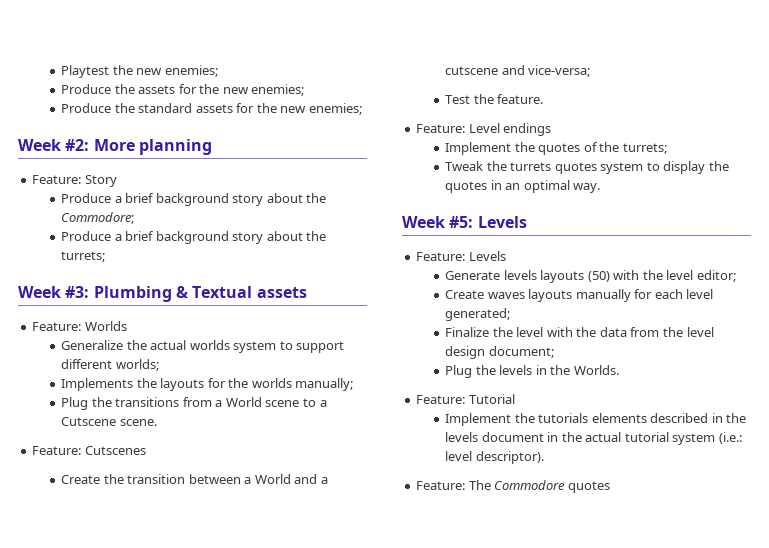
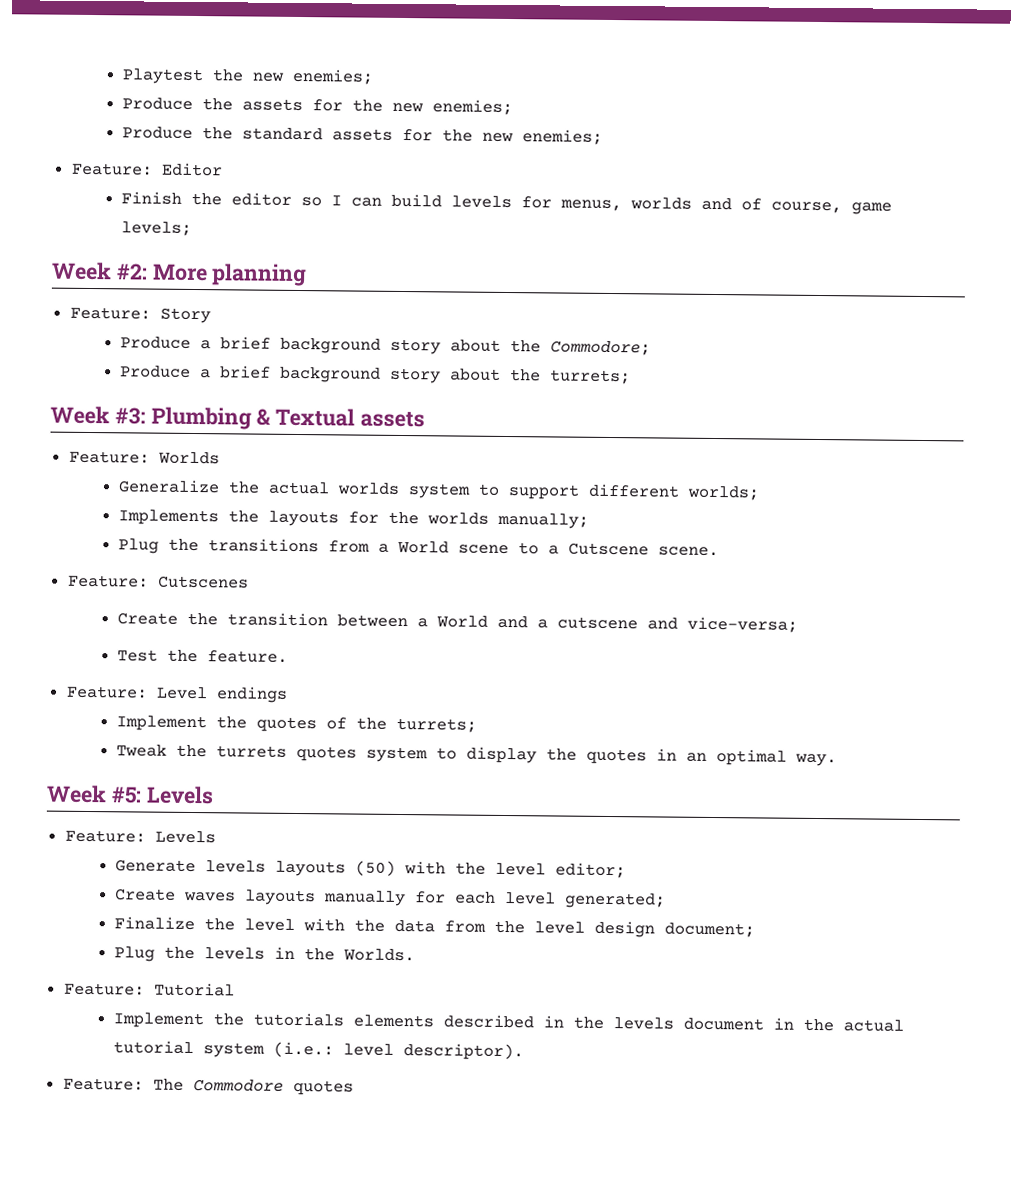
(362, 109) none -> [70,162,223,177] [121,191,893,215] [121,221,193,236] // Feature: Editor // Finish the editor so I can build levels for menus, worlds and of course, game levels;

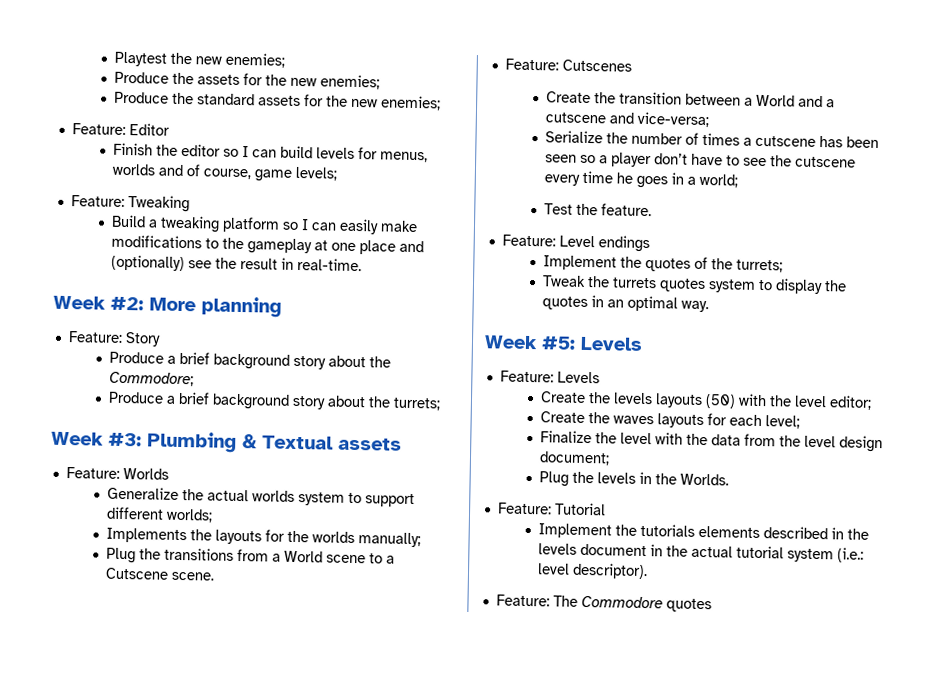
(193, 228) none -> [70,195,190,213] [111,214,419,235] [111,234,425,255] [111,254,363,272] // Feature: Tweaking // Build a tweaking platform so I can easily make modifications to the gameplay at one place and (optionally) see the result in real-time.
(799, 624) none -> [545,130,880,149] [545,152,857,168] [544,170,739,189] // Serialize the number of times a cutscene has been seen so a player don’t have to see the cutscene every time he goes in a world;
[115,859,197,873] Generate -> [540,391,612,404] Create the
(177, 894) none -> [588,412,611,424] the
[323,890,407,907] manually -> (705, 421) none
[505,892,667,909] level generated; -> [765,415,801,429] level;

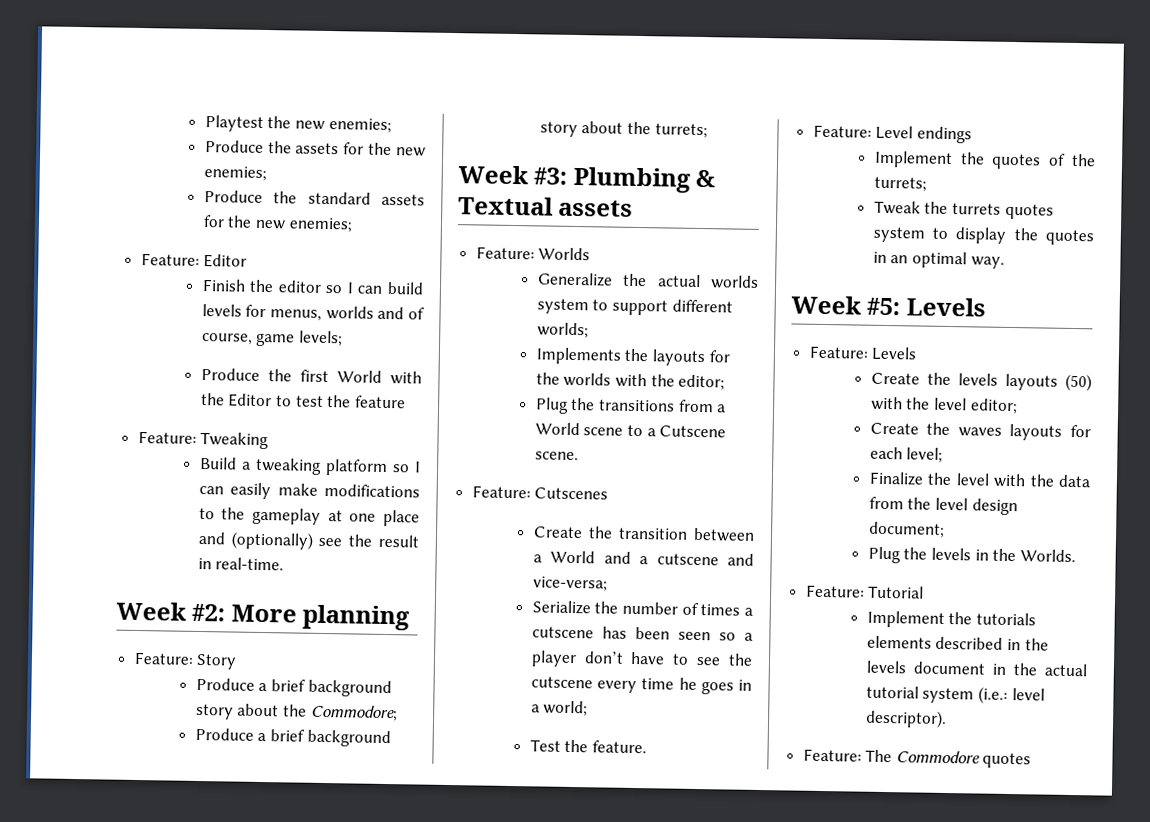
(338, 173) none -> [200,367,423,385] [200,392,406,409] // Produce the first World with the Editor to test the feature
[358,532,422,548] manually; -> [614,373,726,391] with the editor;

